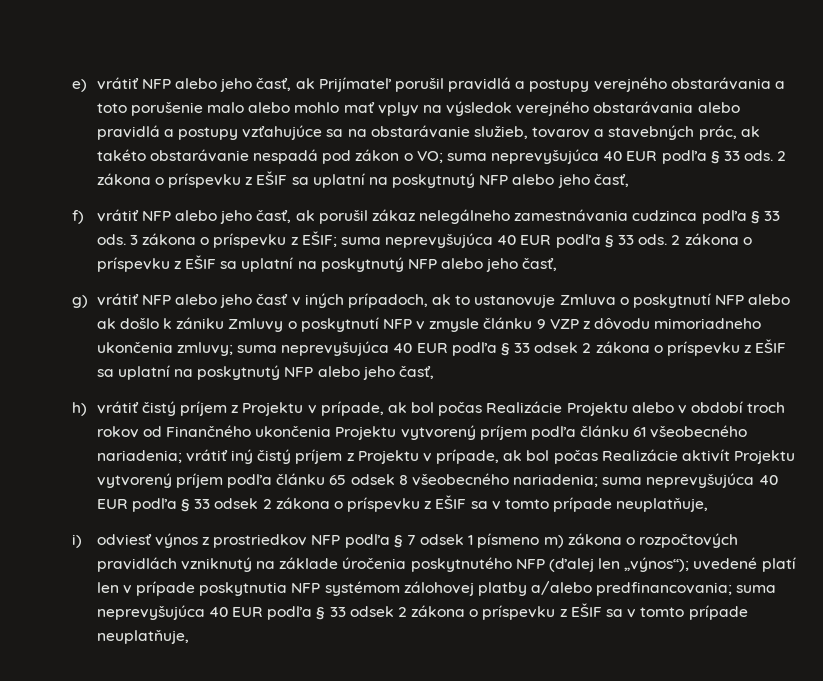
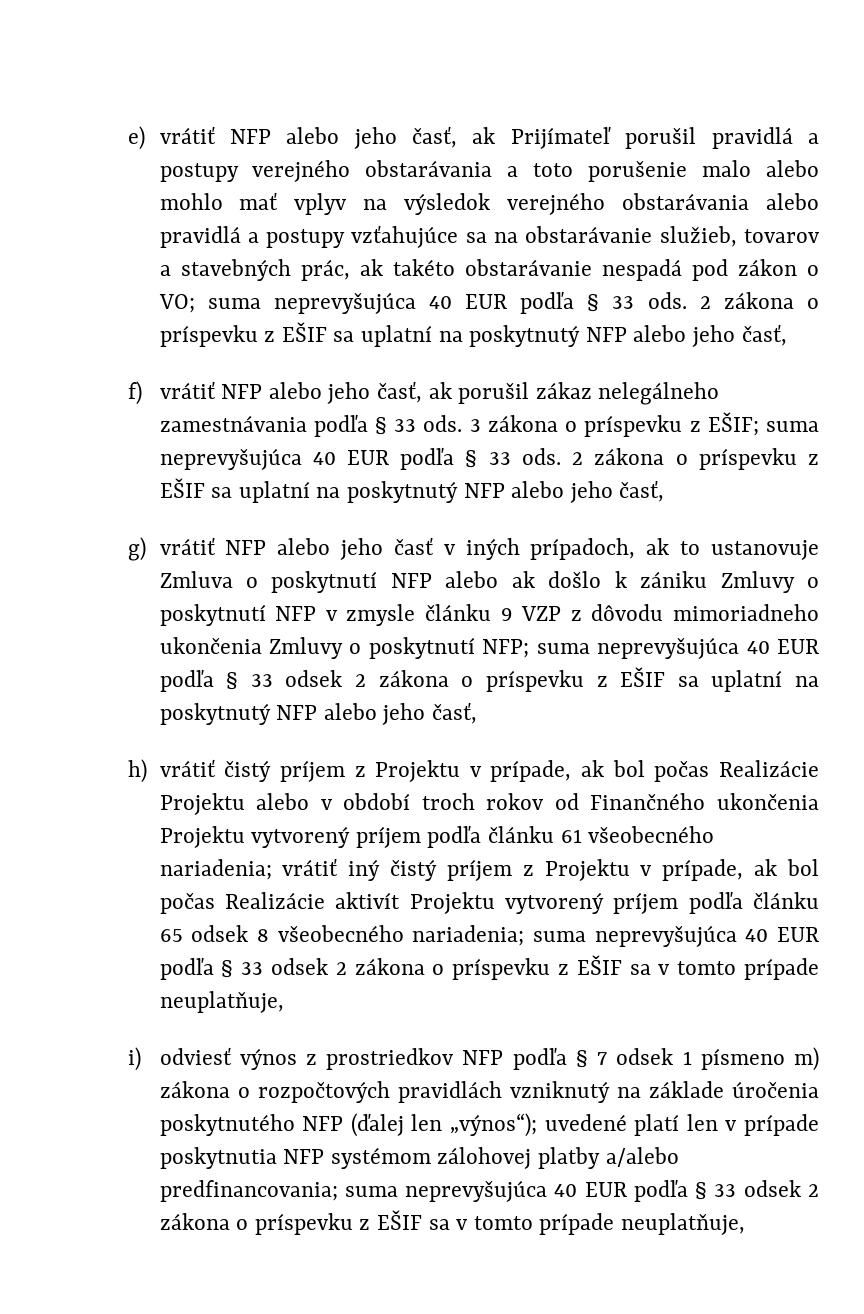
[632,210,698,221] cudzinca -> (307, 423) none
[176,342,233,356] zmluvy; -> [268,637,530,659] Zmluvy o poskytnutí NFP;

